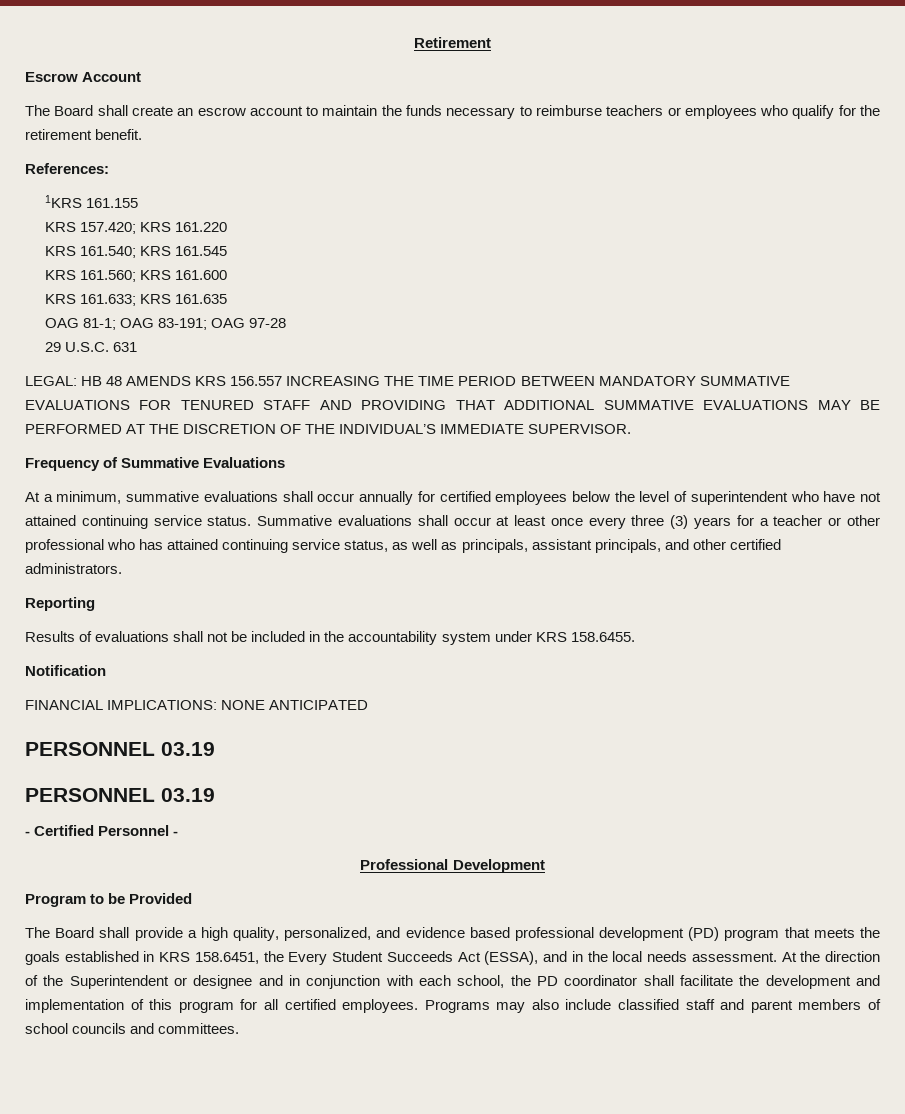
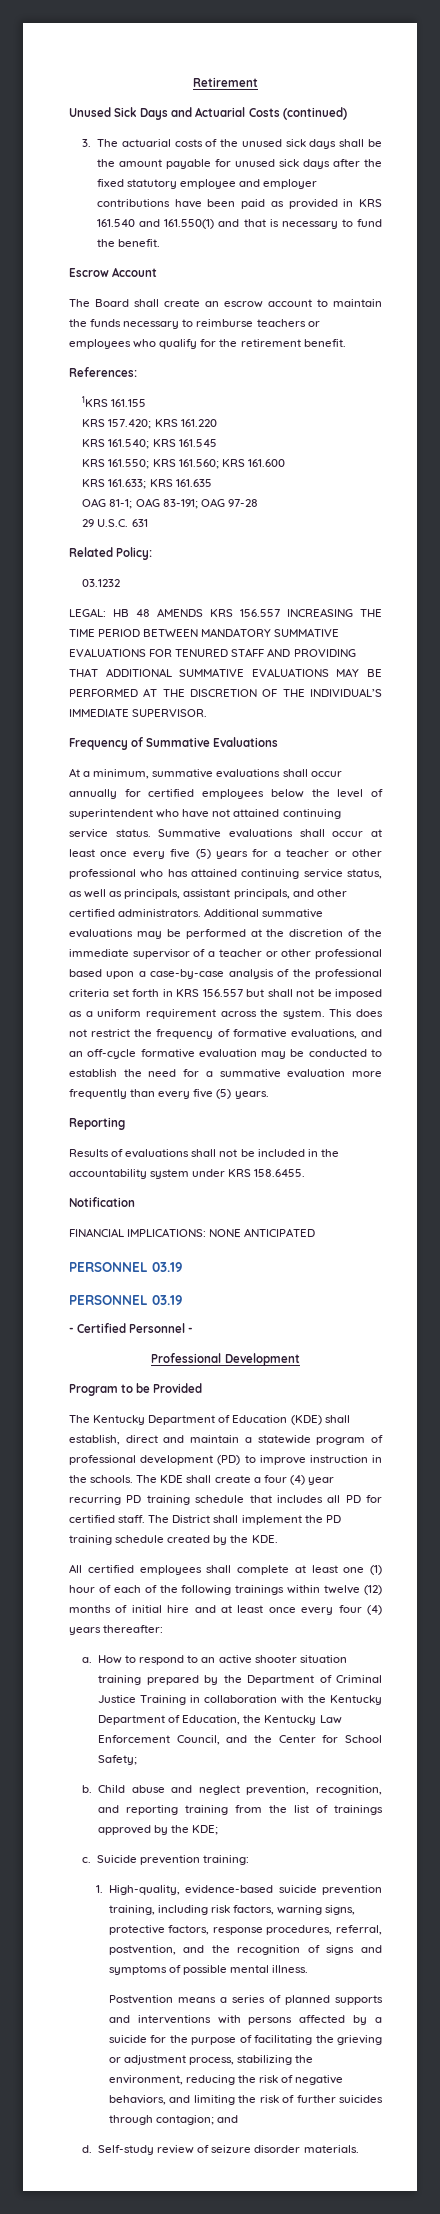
(491, 42) none -> [69,107,347,120] [82,139,382,149] [97,159,382,169] [97,179,318,189] [97,199,382,209] [97,219,382,229] [97,239,161,247] // Unused Sick Days and Actuarial Costs (continued) // 3. The actuarial costs of the unused sick days shall be the amount payable for unused sick days after the fixed statutory employee and employer contributions have been paid as provided in KRS 161.540 and 161.550(1) and that is necessary to fund the benefit.
(76, 275) none -> [108,459,176,469] 161.550; KRS
(137, 347) none -> [69,547,153,560] [82,579,121,587] // Related Policy: // 03.1232
[631,515,689,529] three (3) -> [170,849,211,859] five (5)
(122, 568) none -> [204,908,324,918] [69,929,382,939] [69,949,383,959] [69,969,382,979] [69,989,382,999] [69,1009,383,1019] [69,1029,382,1039] [69,1049,382,1059] [69,1069,383,1078] [69,1089,269,1099] Additional summative evaluations may be performed at the discretion of the immediate supervisor of a teacher or other professional based upon a case-by-case analysis of the professional criteria set forth in KRS 156.557 but shall not be imposed as a uniform requirement across the system. This does not restrict the frequency of formative evaluations, and an off-cycle formative evaluation may be conducted to establish the need for a summative evaluation more frequently than every five (5) years.
[55,927,880,941] [25,951,880,965] [25,975,881,989] [25,999,882,1013] [25,1023,240,1034] Board shall provide a high quality, personalized, and evidence based professional development (PD) program that meets the goals established in KRS 158.6451, the Every Student Succeeds Act (ESSA), and in the local needs assessment. At the direction of the Superintendent or designee and in conjunction with each school, the PD coordinator shall facilitate the development and implementation of this program for all certified employees. Programs may also include classified staff and parent members of school councils and committees. -> [93,1415,350,1425] [69,1435,384,1445] [69,1455,382,1465] [69,1475,334,1485] [69,1495,382,1505] [69,1515,341,1525] [69,1535,278,1545] [69,1564,382,1575] [69,1585,382,1595] [69,1605,382,1615] [69,1625,164,1635] [82,1655,347,1665] [98,1675,382,1685] [98,1695,382,1705] [98,1715,342,1725] [98,1735,382,1745] [98,1755,138,1765] [82,1785,382,1795] [98,1805,383,1815] [98,1825,219,1835] [82,1855,250,1865] [95,1885,382,1895] [108,1905,356,1915] [108,1925,382,1935] [108,1945,382,1955] [108,1965,309,1975] [108,1995,383,2005] [108,2015,382,2025] [108,2035,382,2045] [108,2055,314,2065] [108,2075,344,2085] [108,2095,383,2105] [108,2115,239,2125] [82,2145,359,2155] Kentucky Department of Education (KDE) shall establish, direct and maintain a statewide program of professional development (PD) to improve instruction in the schools. The KDE shall create a four (4) year recurring PD training schedule that includes all PD for certified staff. The District shall implement the PD training schedule created by the KDE. // All certified employees shall complete at least one (1) hour of each of the following trainings within twelve (12) months of initial hire and at least once every four (4) years thereafter: // a. How to respond to an active shooter situation training prepared by the Department of Criminal Justice Training in collaboration with the Kentucky Department of Education, the Kentucky Law Enforcement Council, and the Center for School Safety; // b. Child abuse and neglect prevention, recognition, and reporting training from the list of trainings approved by the KDE; // c. Suicide prevention training: // 1. High-quality, evidence-based suicide prevention training, including risk factors, warning signs, protective factors, response procedures, referral, postvention, and the recognition of signs and symptoms of possible mental illness. // Postvention means a series of planned supports and interventions with persons affected by a suicide for the purpose of facilitating the grieving or adjustment process, stabilizing the environment, reducing the risk of negative behaviors, and limiting the risk of further suicides through contagion; and // d. Self-study review of seizure disorder materials.

